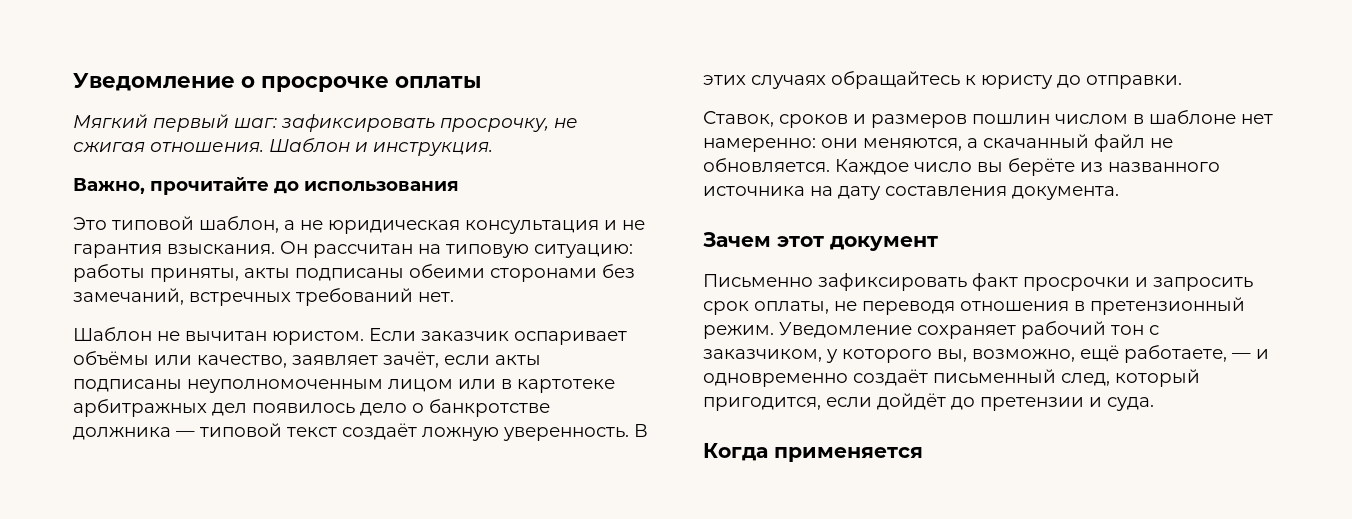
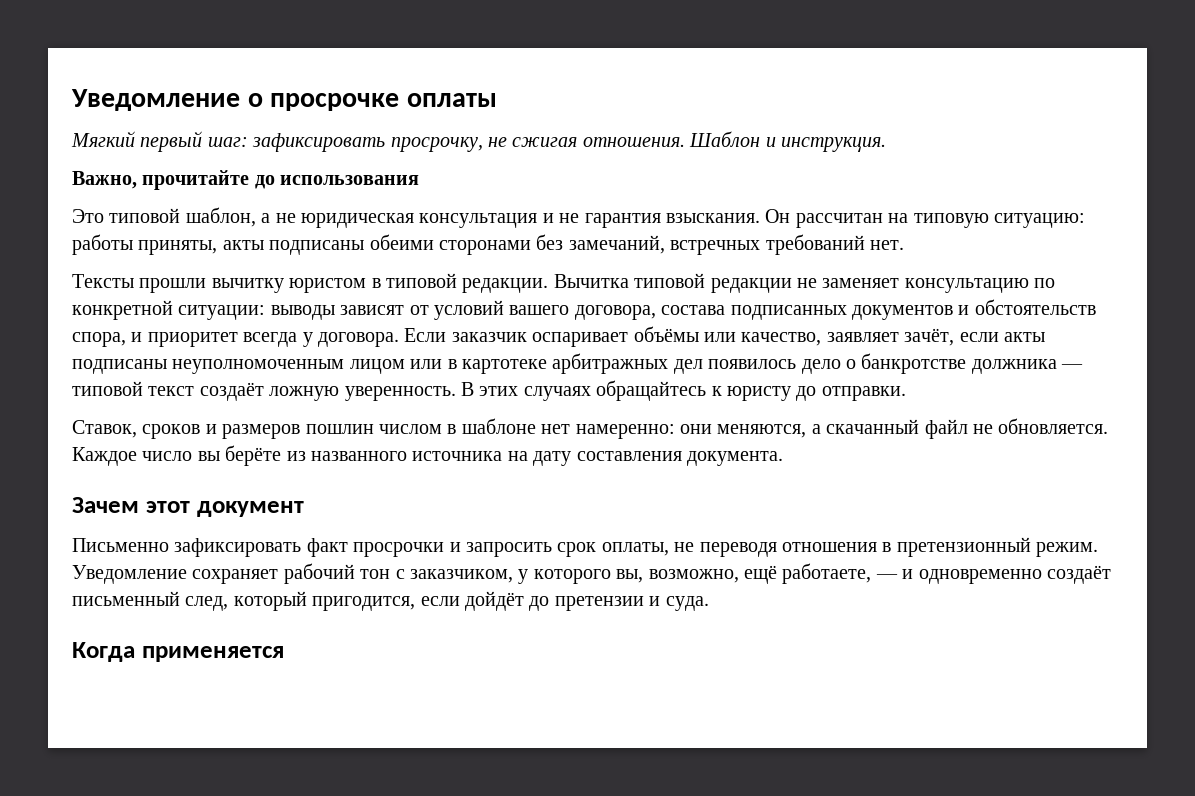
[73,327,364,345] Шаблон не вычитан юристом. -> [72,273,1056,293] [72,299,1096,320] [72,332,399,347] Тексты прошли вычитку юристом в типовой редакции. Вычитка типовой редакции не заменяет консультацию по конкретной ситуации: выводы зависят от условий вашего договора, состава подписанных документов и обстоятельств спора, и приоритет всегда у договора.

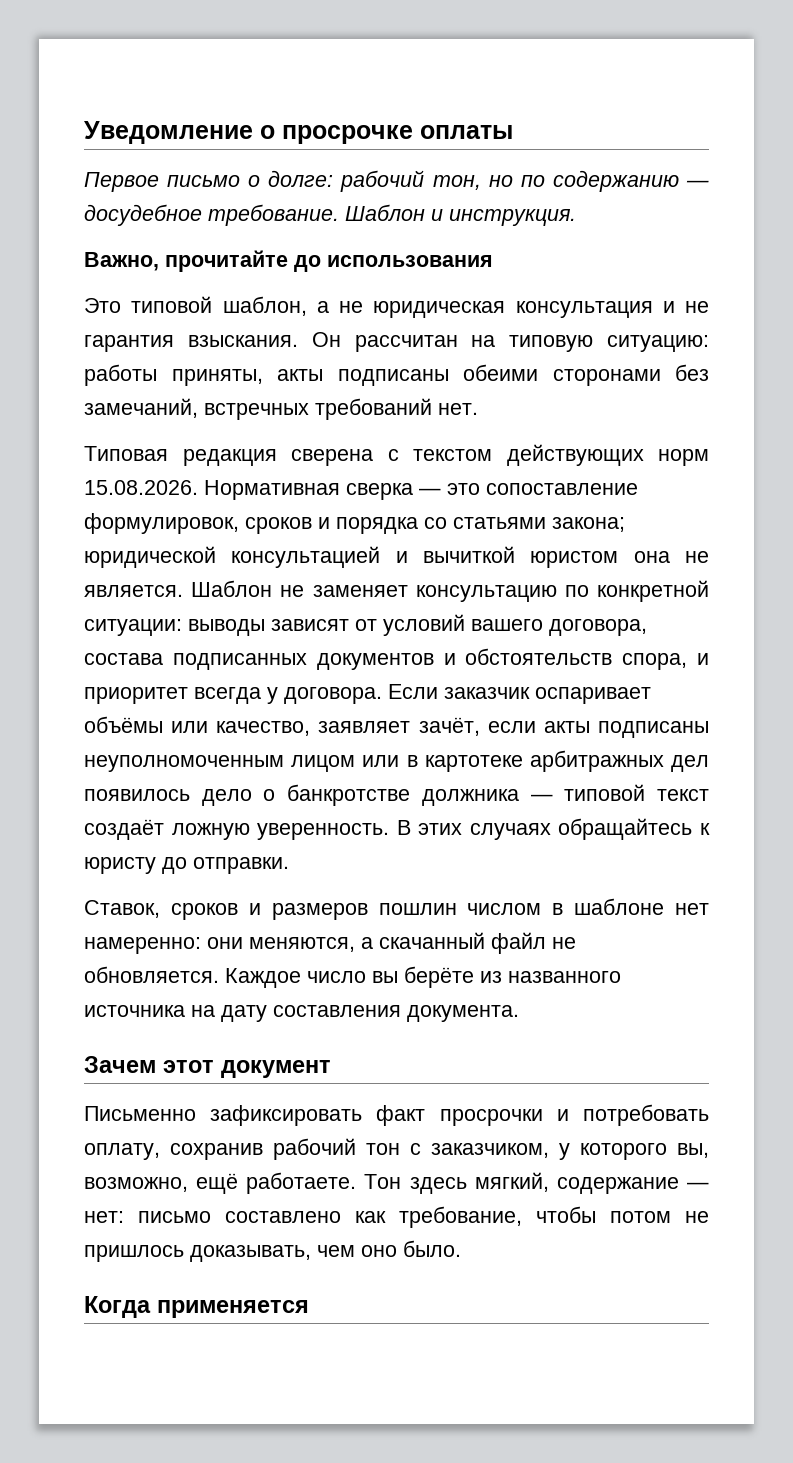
[71,131,685,152] Мягкий первый шаг: зафиксировать просрочку, не сжигая отношения. -> [84,170,709,192] [84,204,339,226] Первое письмо о долге: рабочий тон, но по содержанию — досудебное требование.
[72,273,792,293] Тексты прошли вычитку юристом в типовой редакции. Вычитка типовой редакции -> [84,444,709,466] [84,480,638,500] [84,513,625,534] [84,546,709,568] [84,580,273,597] Типовая редакция сверена с текстом действующих норм 15.08.2026. Нормативная сверка — это сопоставление формулировок, сроков и порядка со статьями закона; юридической консультацией и вычиткой юристом она не является. Шаблон
[465,537,1099,557] [72,565,279,584] запросить срок оплаты, не переводя отношения в претензионный режим. Уведомление сохраняет -> [583,1104,709,1126] [84,1143,263,1160] потребовать оплату, сохранив
[782,563,1111,584] [72,591,709,611] работаете, — и одновременно создаёт письменный след, который пригодится, если дойдёт до претензии и суда. -> [246,1172,709,1194] [84,1206,709,1228] [84,1240,461,1262] работаете. Тон здесь мягкий, содержание — нет: письмо составлено как требование, чтобы потом не пришлось доказывать, чем оно было.

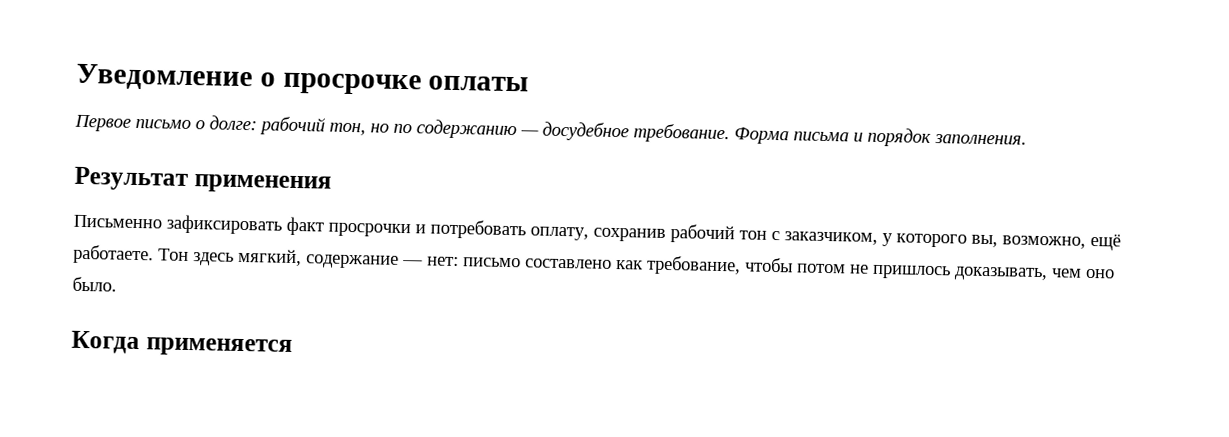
[345,204,576,226] [84,250,493,272] [84,296,709,318] [84,332,709,352] [84,364,709,386] [84,398,478,420] [84,444,709,466] [84,480,638,500] [84,513,625,534] [84,546,709,568] [84,580,709,602] [84,614,647,636] [84,648,709,670] [84,684,651,704] [84,716,710,738] [84,750,709,772] [84,784,709,806] [84,818,710,840] [84,857,289,874] [84,898,709,920] [84,932,576,954] [84,966,621,988] [84,1005,519,1022] [84,1056,331,1078] Шаблон и инструкция. // Важно, прочитайте до использования // Это типовой шаблон, а не юридическая консультация и не гарантия взыскания. Он рассчитан на типовую ситуацию: работы приняты, акты подписаны обеими сторонами без замечаний, встречных требований нет. // Типовая редакция сверена с текстом действующих норм 15.08.2026. Нормативная сверка — это сопоставление формулировок, сроков и порядка со статьями закона; юридической консультацией и вычиткой юристом она не является. Шаблон не заменяет консультацию по конкретной ситуации: выводы зависят от условий вашего договора, состава подписанных документов и обстоятельств спора, и приоритет всегда у договора. Если заказчик оспаривает объёмы или качество, заявляет зачёт, если акты подписаны неуполномоченным лицом или в картотеке арбитражных дел появилось дело о банкротстве должника — типовой текст создаёт ложную уверенность. В этих случаях обращайтесь к юристу до отправки. // Ставок, сроков и размеров пошлин числом в шаблоне нет намеренно: они меняются, а скачанный файл не обновляется. Каждое число вы берёте из названного источника на дату составления документа. // Зачем этот документ -> [734,127,1027,147] [74,166,332,194] Форма письма и порядок заполнения. // Результат применения

